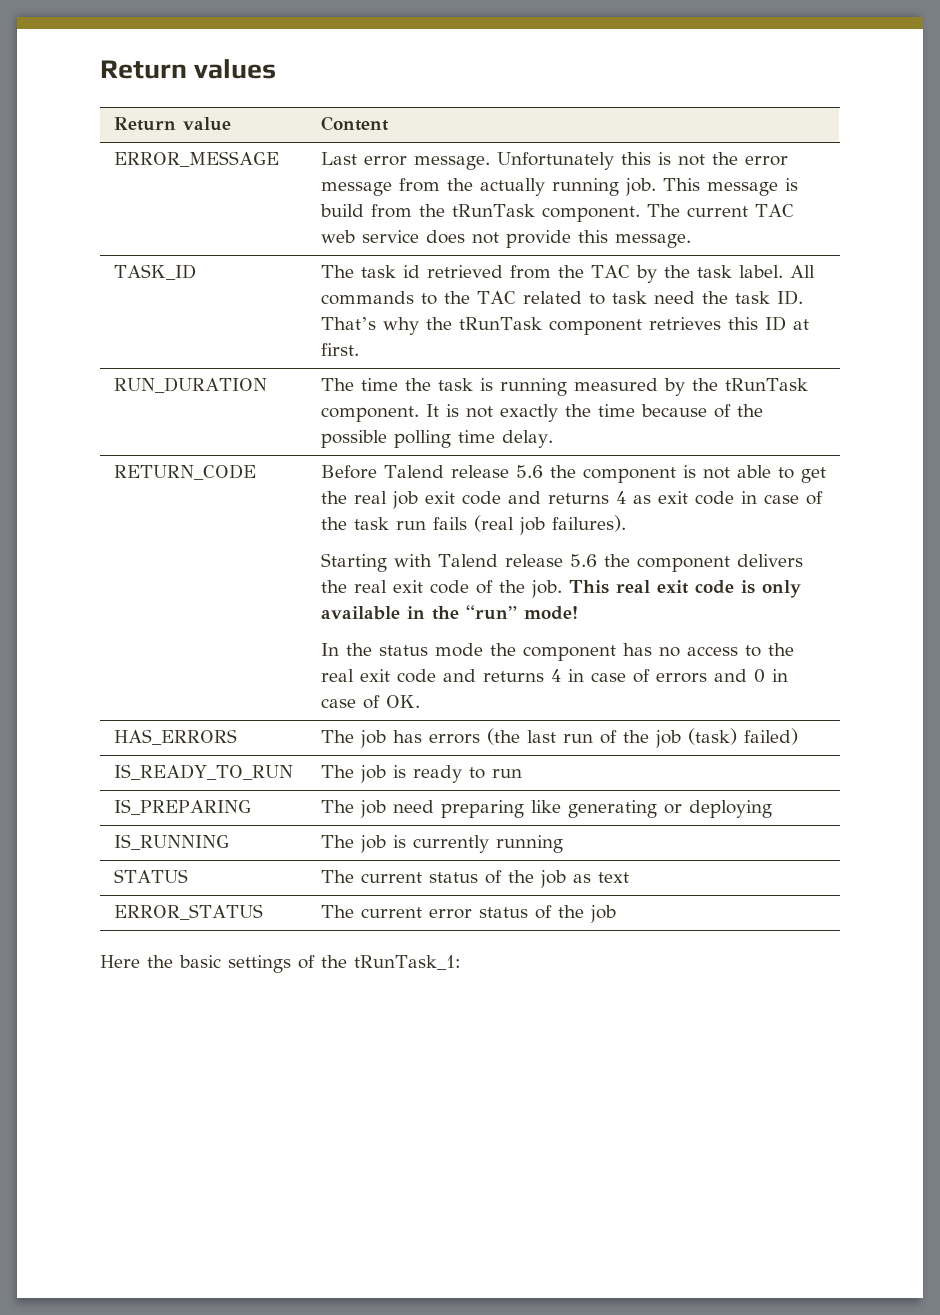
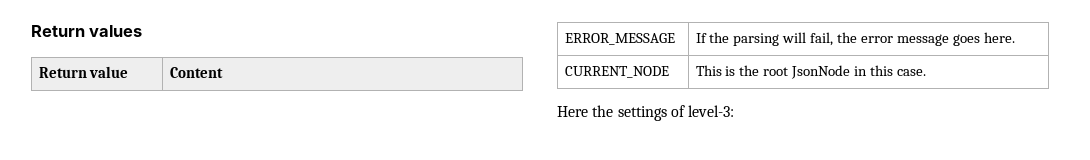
[320,152,788,170] [320,178,798,196] [319,204,794,222] [320,230,691,248] [113,264,196,280] [320,265,815,283] [320,290,803,305] [320,316,809,335] [320,343,359,356] [113,377,267,393] [320,378,808,396] [320,404,763,422] [320,430,553,448] [113,464,256,480] [320,465,826,483] [320,491,823,509] [320,515,626,535] [320,553,803,572] [320,580,801,598] [320,605,578,620] [320,643,794,661] [320,669,788,683] [320,695,420,709] [113,729,237,745] [320,728,798,748] [113,764,293,780] [320,765,522,783] [113,799,251,815] [320,800,772,818] [113,834,229,850] [320,835,563,853] [113,869,188,883] [320,870,629,888] [113,904,263,920] [320,905,616,923] Last error message. Unfortunately this is not the error message from the actually running job. This message is build from the tRunTask component. The current TAC web service does not provide this message. // TASK_ID | The task id retrieved from the TAC by the task label. All commands to the TAC related to task need the task ID. That’s why the tRunTask component retrieves this ID at first. // RUN_DURATION | The time the task is running measured by the tRunTask component. It is not exactly the time because of the possible polling time delay. // RETURN_CODE | Before Talend release 5.6 the component is not able to get the real job exit code and returns 4 as exit code in case of the task run fails (real job failures). // Starting with Talend release 5.6 the component delivers the real exit code of the job. This real exit code is only available in the “run” mode! // In the status mode the component has no access to the real exit code and returns 4 in case of errors and 0 in case of OK. // HAS_ERRORS | The job has errors (the last run of the job (task) failed) // IS_READY_TO_RUN | The job is ready to run // IS_PREPARING | The job need preparing like generating or deploying // IS_RUNNING | The job is currently running // STATUS | The current status of the job as text // ERROR_STATUS | The current error status of the job -> [695,32,1015,46] [564,66,669,78] [695,65,926,79] If the parsing will fail, the error message goes here. // CURRENT_NODE | This is the root JsonNode in this case.
[179,955,221,968] basic -> (614, 111) none
[321,955,461,970] the tRunTask_1: -> [688,105,735,117] level-3:

